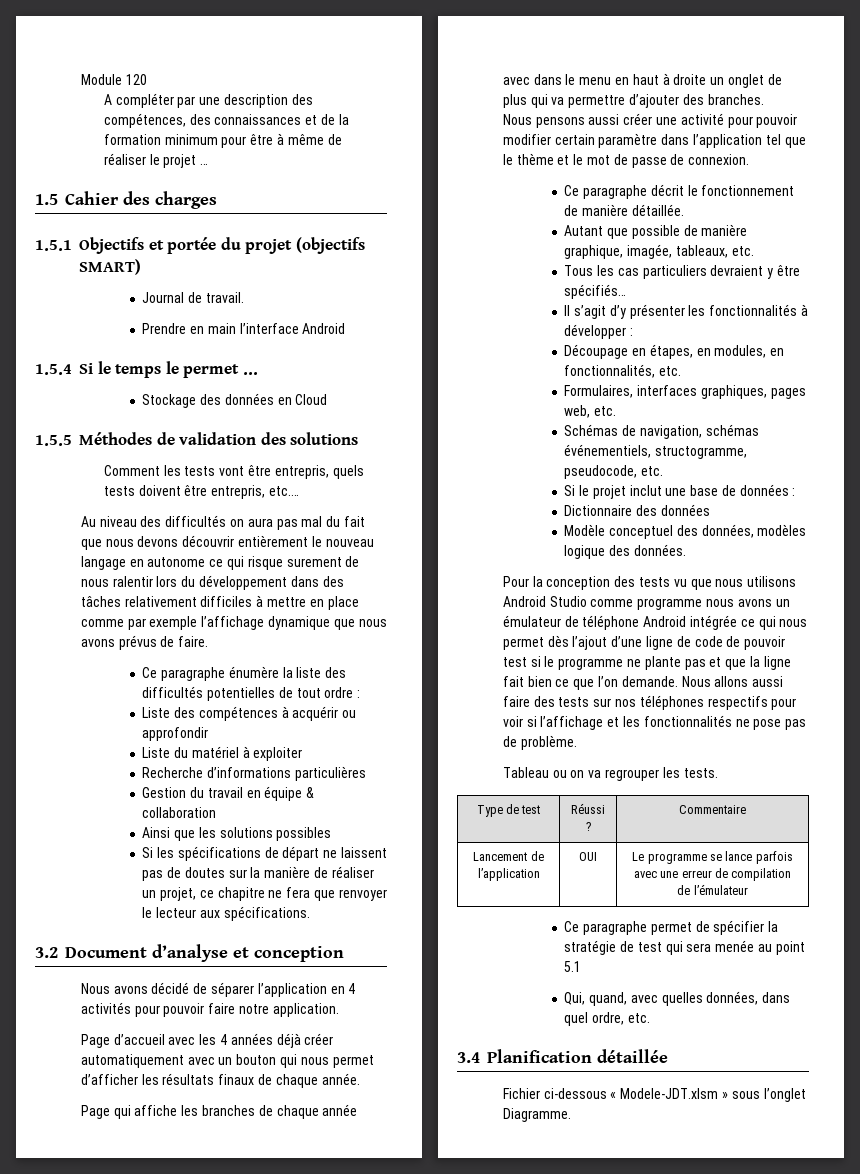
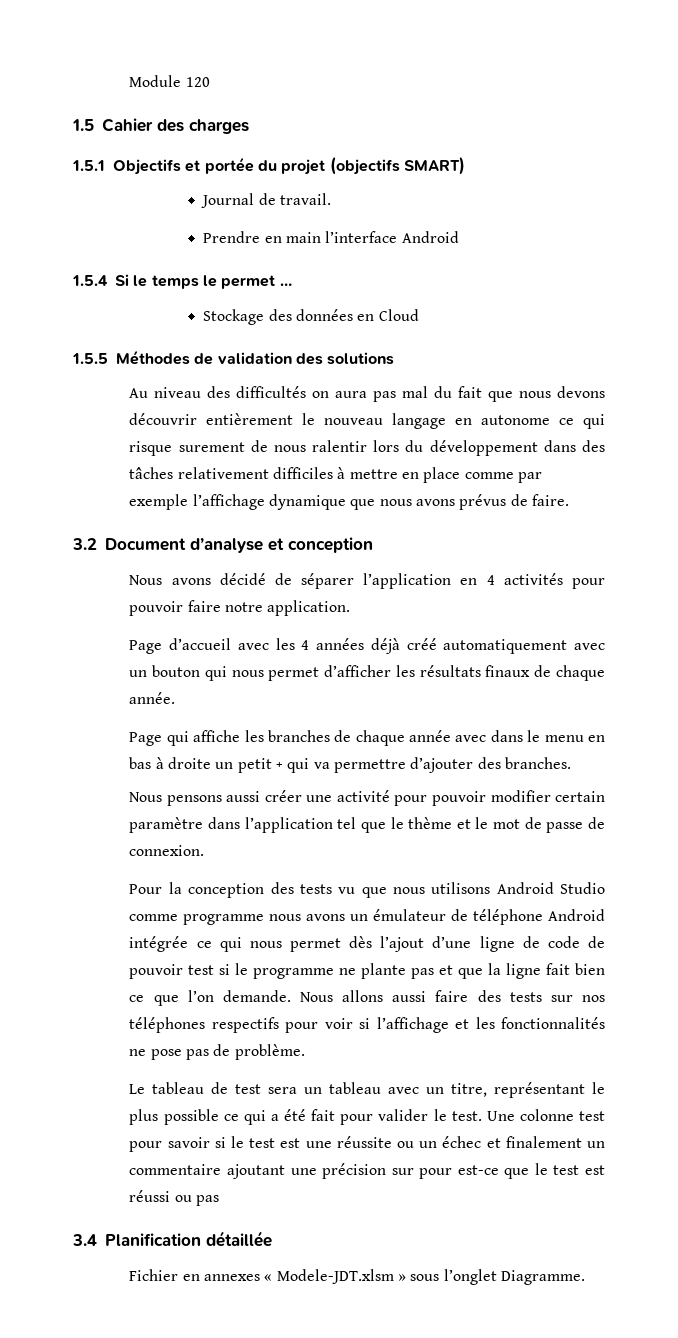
[103,93,313,108] [103,113,349,128] [103,133,342,148] [103,153,209,168] // A compléter par une description des compétences, des connaissances et de la formation minimum pour être à même de réaliser le projet … -> (210, 82) none
[103,465,364,479] [103,485,299,499] // Comment les tests vont être entrepris, quels tests doivent être entrepris, etc.… -> (395, 358) none
[142,666,347,681] [142,686,361,701] [142,706,357,721] [142,727,209,741] [142,746,303,761] [142,766,366,781] [142,786,315,801] [142,807,217,818] [142,827,332,841] [142,846,387,861] [142,866,374,881] [142,887,387,901] [142,906,310,921] // Ce paragraphe énumère la liste des difficultés potentielles de tout ordre : // Liste des compétences à acquérir ou approfondir // Liste du matériel à exploiter // Recherche d’informations particulières // Gestion du travail en équipe & collaboration // Ainsi que les solutions possibles // Si les spécifications de départ ne laissent pas de doutes sur la manière de réaliser un projet, ce chapitre ne fera que renvoyer le lecteur aux spécifications. -> (570, 500) none
[304,1033,334,1045] créer -> [406,638,437,650] créé
[632,74,659,85] haut -> [129,757,152,769] bas
[727,74,782,88] [502,94,527,108] onglet de plus -> [237,758,284,773] petit +
[564,184,795,199] [564,204,684,216] [564,224,748,239] [564,244,754,259] [564,265,800,279] [564,284,627,299] [564,304,808,319] [564,324,633,339] [564,344,785,359] [564,364,681,378] [564,385,806,399] [564,405,616,418] [564,424,759,439] [564,444,747,459] [564,465,663,479] [564,484,796,499] [564,504,710,516] [564,524,807,539] [564,544,686,559] // Ce paragraphe décrit le fonctionnement de manière détaillée. // Autant que possible de manière graphique, imagée, tableaux, etc. // Tous les cas particuliers devraient y être spécifiés… // Il s’agit d’y présenter les fonctionnalités à développer : // Découpage en étapes, en modules, en fonctionnalités, etc. // Formulaires, interfaces graphiques, pages web, etc. // Schémas de navigation, schémas événementiels, structogramme, pseudocode, etc. // Si le projet inclut une base de données : // Dictionnaire des données // Modèle conceptuel des données, modèles logique des données. -> (205, 850) none
[502,767,718,781] [476,804,541,817] [571,803,605,814] [585,822,591,831] [679,805,746,814] [473,851,544,861] [477,868,540,881] [579,852,597,861] [632,851,793,864] [633,868,792,881] [677,884,748,895] [564,920,779,935] [564,940,805,955] [564,961,582,972] [564,991,791,1006] [564,1012,650,1026] Tableau ou on va regrouper les tests. // Type de test | Réussi ? | Commentaire // Lancement de l’application | OUI | Le programme se lance parfois avec une erreur de compilation de l’émulateur // Ce paragraphe permet de spécifier la stratégie de test qui sera menée au point 5.1 // Qui, quand, avec quelles données, dans quel ordre, etc. -> [129,1082,605,1098] [129,1109,605,1125] [129,1136,605,1152] [129,1163,605,1179] [129,1190,220,1206] Le tableau de test sera un tableau avec un titre, représentant le plus possible ce qui a été fait pour valider le test. Une colonne test pour savoir si le test est une réussite ou un échec et finalement un commentaire ajoutant une précision sur pour est-ce que le test est réussi ou pas
[543,1088,607,1099] ci-dessous -> [182,1274,261,1281] en annexes

